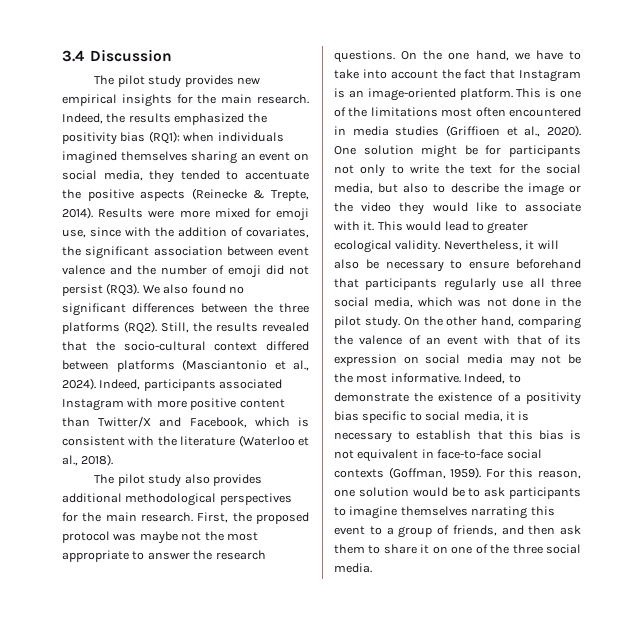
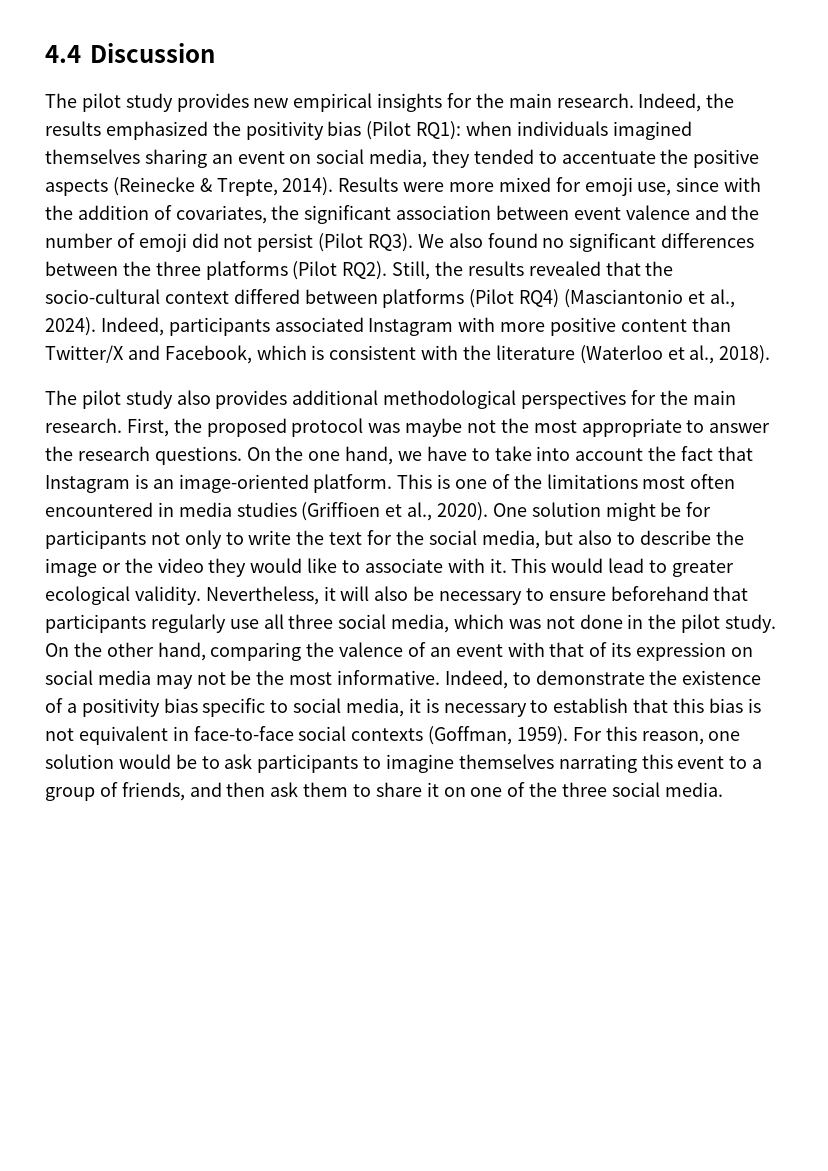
[62,50,84,62] 3.4 -> [45,45,81,63] 4.4
[148,131,180,144] (RQ1): -> [366,121,462,140] (Pilot RQ1):
[106,283,140,296] (RQ3). -> [318,233,414,252] (Pilot RQ3).
[124,321,157,334] (RQ2). -> [292,261,388,280] (Pilot RQ2).
(175, 366) none -> [469,289,560,308] (Pilot RQ4)

